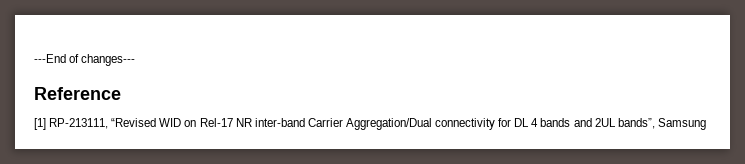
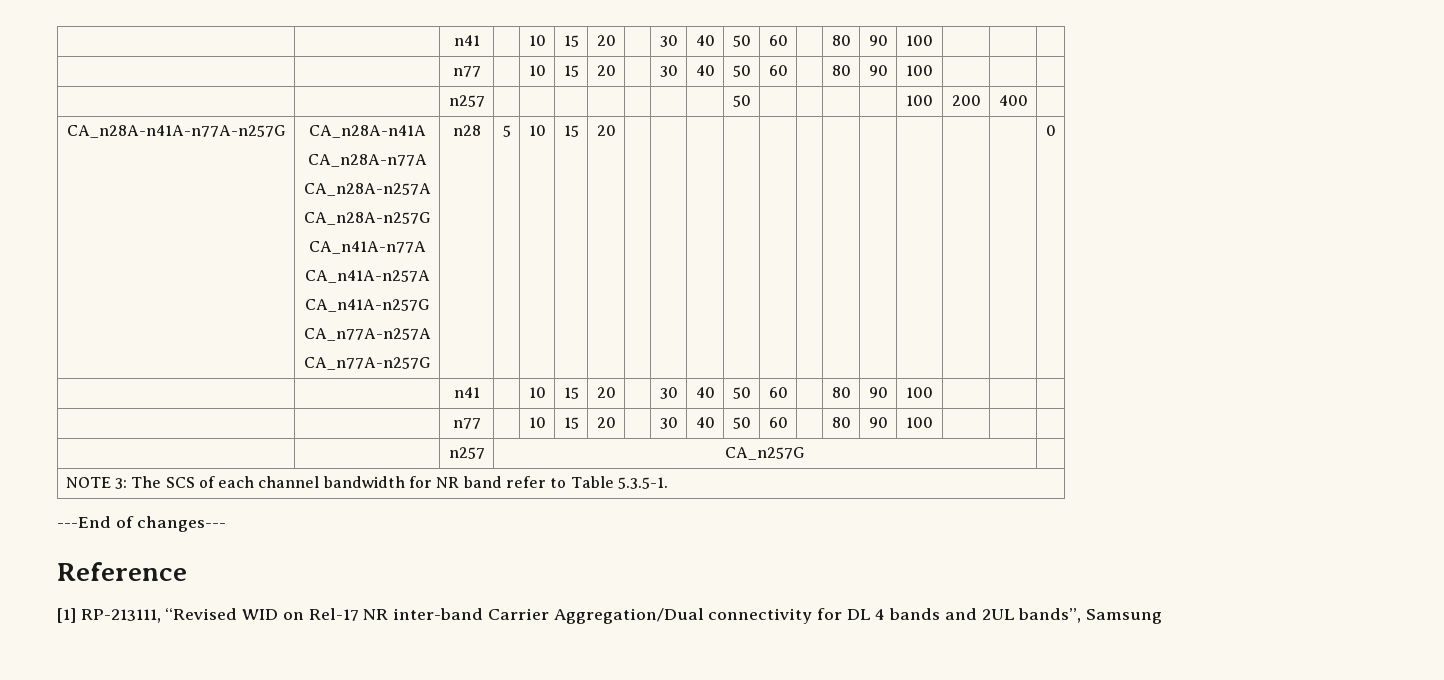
(34, 58) none -> [453,35,480,46] [528,35,546,46] [563,35,579,47] [596,35,616,46] [659,35,678,47] [695,35,715,46] [732,35,751,47] [768,35,788,46] [831,35,851,46] [868,35,888,46] [906,35,933,46] [452,66,481,77] [528,65,546,76] [563,65,579,77] [596,65,616,76] [659,65,678,77] [695,65,715,76] [732,65,751,77] [768,65,788,76] [831,65,851,76] [868,65,888,76] [906,65,933,76] [448,95,485,107] [732,95,751,107] [906,95,933,106] [951,95,981,106] [998,95,1028,106] [66,125,286,138] [308,125,426,138] [307,154,427,167] [303,183,431,196] [303,212,431,225] [308,241,426,254] [304,270,430,283] [304,299,430,312] [303,328,431,341] [303,357,431,370] [452,125,481,136] [502,125,511,137] [528,125,546,136] [563,125,579,137] [596,125,616,136] [1045,125,1056,136] [453,387,480,398] [528,387,546,398] [563,387,579,399] [596,387,616,398] [659,387,678,399] [695,387,715,398] [732,387,751,399] [768,387,788,398] [831,387,851,398] [868,387,888,398] [906,387,933,398] [452,418,481,429] [528,417,546,428] [563,417,579,429] [596,417,616,428] [659,417,678,429] [695,417,715,428] [732,417,751,429] [768,417,788,428] [831,417,851,428] [868,417,888,428] [906,417,933,428] [448,447,485,459] [725,447,805,460] [65,476,669,489] | | n41 | | 10 | 15 | 20 | | 30 | 40 | 50 | 60 | | 80 | 90 | 100 | | | // | | n77 | | 10 | 15 | 20 | | 30 | 40 | 50 | 60 | | 80 | 90 | 100 | | | // | | n257 | | | | | | | | 50 | | | | | 100 | 200 | 400 | // CA_n28A-n41A-n77A-n257G | CA_n28A-n41A // CA_n28A-n77A // CA_n28A-n257A // CA_n28A-n257G // CA_n41A-n77A // CA_n41A-n257A // CA_n41A-n257G // CA_n77A-n257A // CA_n77A-n257G | n28 | 5 | 10 | 15 | 20 | | | | | | | | | | | | 0 // | | n41 | | 10 | 15 | 20 | | 30 | 40 | 50 | 60 | | 80 | 90 | 100 | | | // | | n77 | | 10 | 15 | 20 | | 30 | 40 | 50 | 60 | | 80 | 90 | 100 | | | // | | n257 | CA_n257G | // NOTE 3: The SCS of each channel bandwidth for NR band refer to Table 5.3.5-1. //

